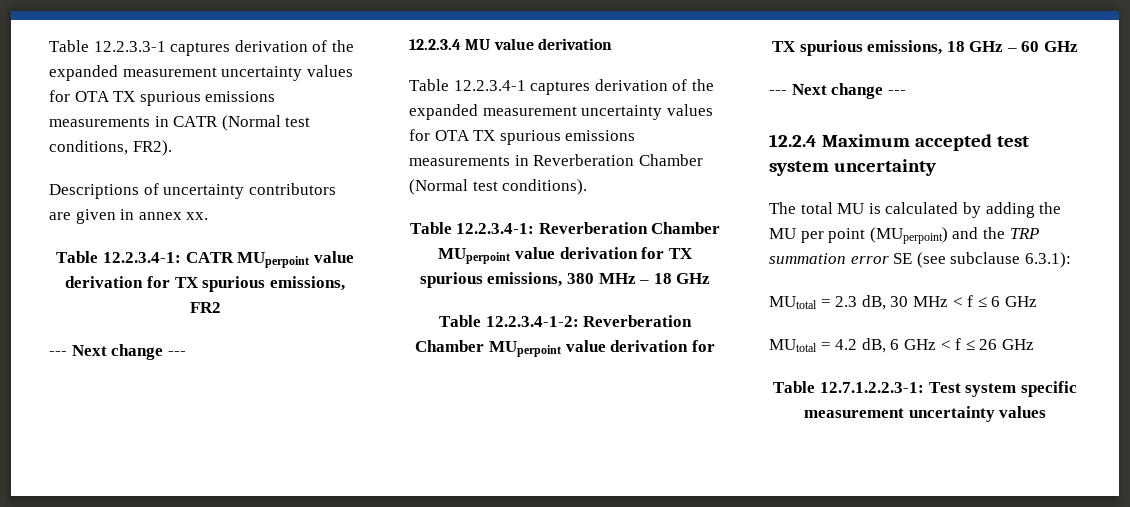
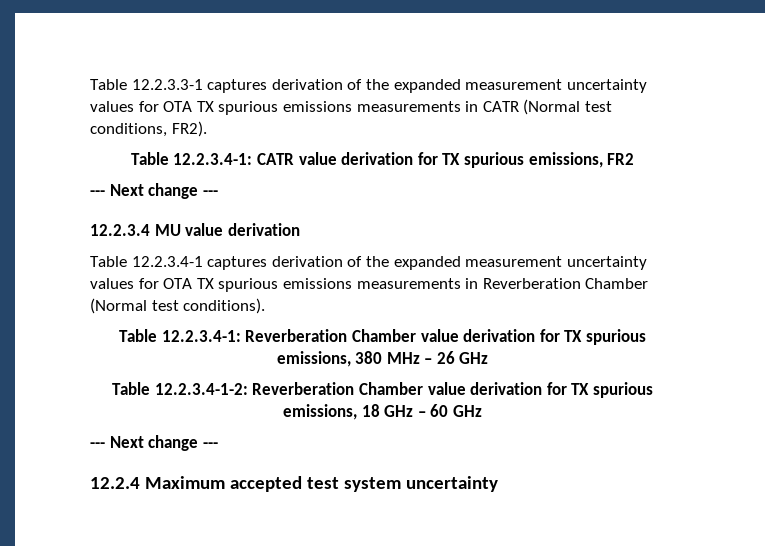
[49,183,336,199] [49,209,209,224] // Descriptions of uncertainty contributors are given in annex xx. -> (207, 129) none
[237,252,310,268] MUperpoint -> (295, 159) none
[438,248,511,264] MUperpoint -> (416, 335) none
[653,273,672,284] 18 -> [436,351,455,364] 26
[488,341,561,357] MUperpoint -> (423, 388) none
[769,202,1062,218] [769,227,1039,244] [769,252,1071,268] [769,295,1037,310] [769,338,1034,353] [773,381,1077,397] [803,406,1047,422] // The total MU is calculated by adding the MU per point (MUperpoint) and the TRP summation error SE (see subclause 6.3.1): // MUtotal = 2.3 dB, 30 MHz < f ≤ 6 GHz // MUtotal = 4.2 dB, 6 GHz < f ≤ 26 GHz // Table 12.7.1.2.2.3-1: Test system specific measurement uncertainty values -> (498, 484) none

